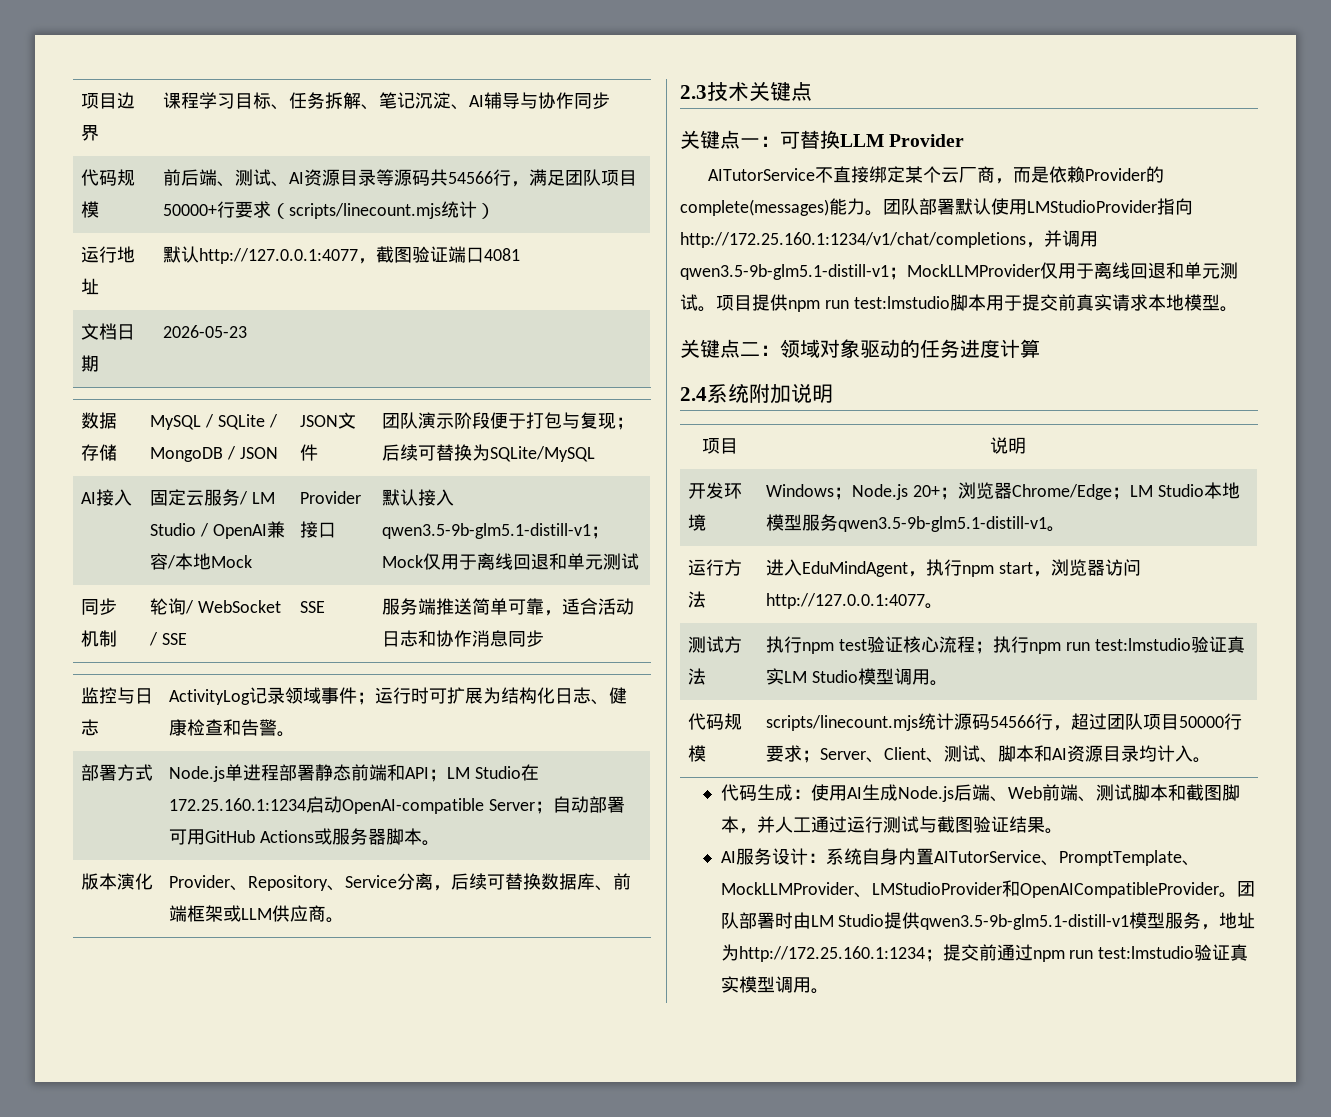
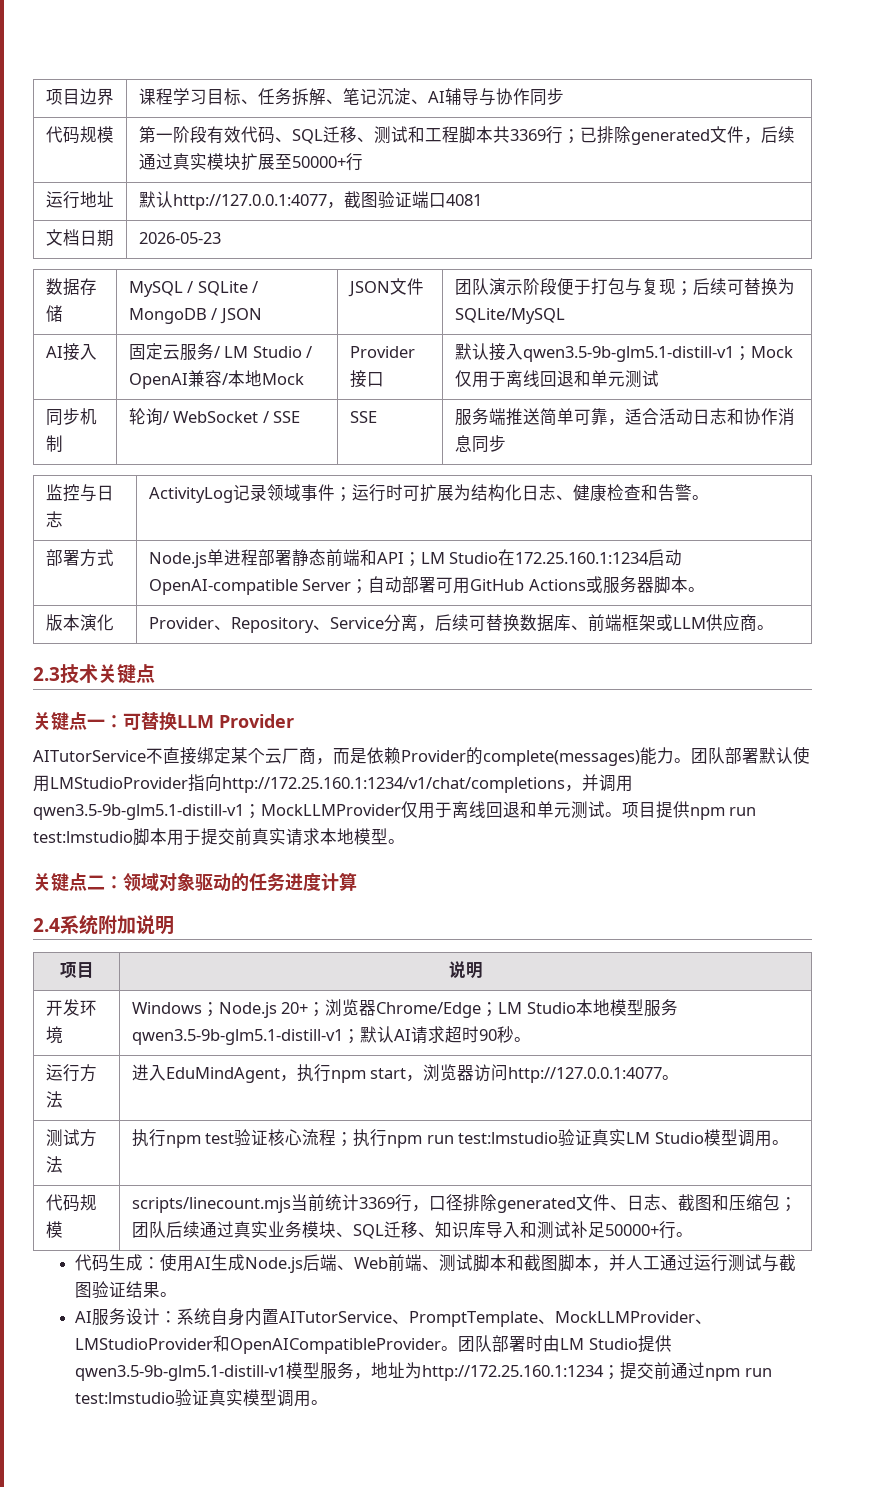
[163,169,638,187] [163,201,496,219] 前后端、测试、AI资源目录等源码共54566行，满足团队项目50000+行要求（scripts/linecount.mjs统计） -> [138,126,795,145] [138,153,363,171] 第一阶段有效代码、SQL迁移、测试和工程脚本共3369行；已排除generated文件，后续通过真实模块扩展至50000+行
(1048, 524) none -> [342,1026,514,1044] ；默认AI请求超时90秒
[918,713,1243,731] [766,745,1194,763] 统计源码54566行，超过团队项目50000行要求；Server、Client、测试、脚本和AI资源目录均计入 -> [290,1194,797,1213] [131,1221,676,1239] 当前统计3369行，口径排除generated文件、日志、截图和压缩包；团队后续通过真实业务模块、SQL迁移、知识库导入和测试补足50000+行

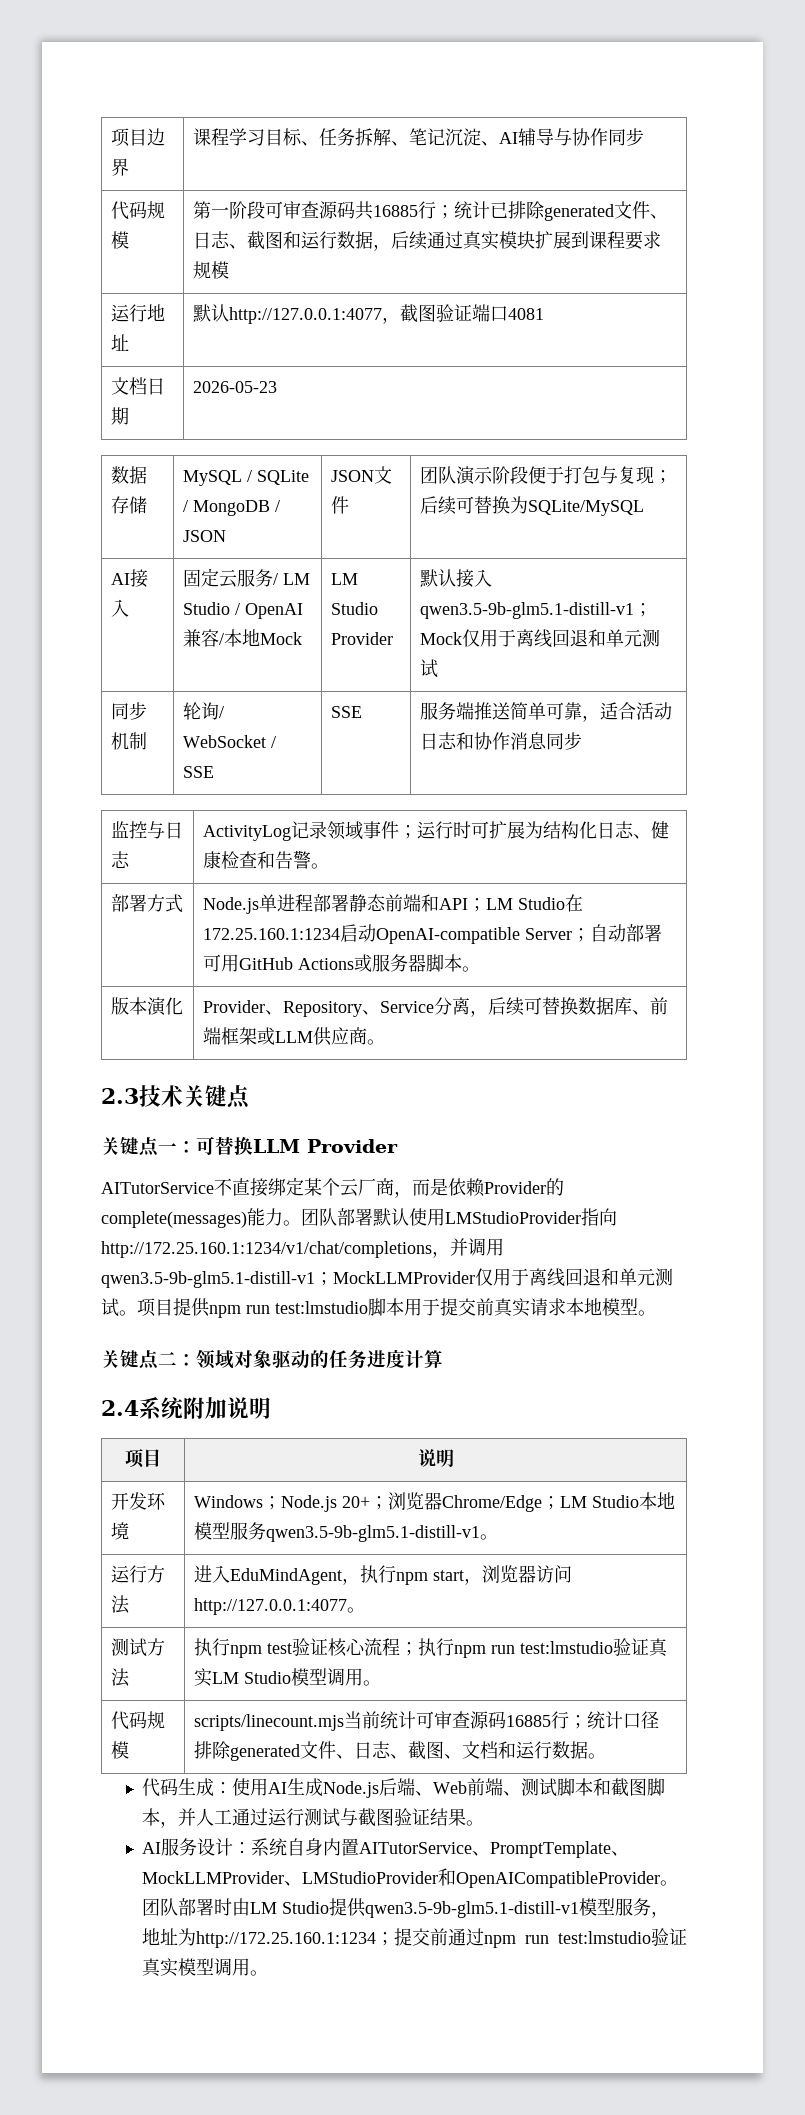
[206,126,744,145] 有效代码、SQL迁移、测试和工程脚本共3369行；已排除generated文件 -> [265,201,669,221] [193,231,374,250] 可审查源码共16885行；统计已排除generated文件、日志、截图和运行数据
[274,153,363,171] 至50000+行 -> [571,231,662,250] [193,261,230,279] 到课程要求规模
[349,346,415,358] [349,370,384,388] Provider接口 -> [331,573,359,585] [331,602,379,615] [331,632,394,645] LM Studio Provider
[342,1026,514,1044] ；默认AI请求超时90秒 -> (481, 1533) none
[358,1194,429,1212] 3369行， -> [416,1711,624,1729] 可审查源码16885行；统计
[711,1194,797,1212] [131,1221,676,1239] 和压缩包；团队后续通过真实业务模块、SQL迁移、知识库导入和测试补足50000+行 -> [444,1741,589,1759] 、文档和运行数据

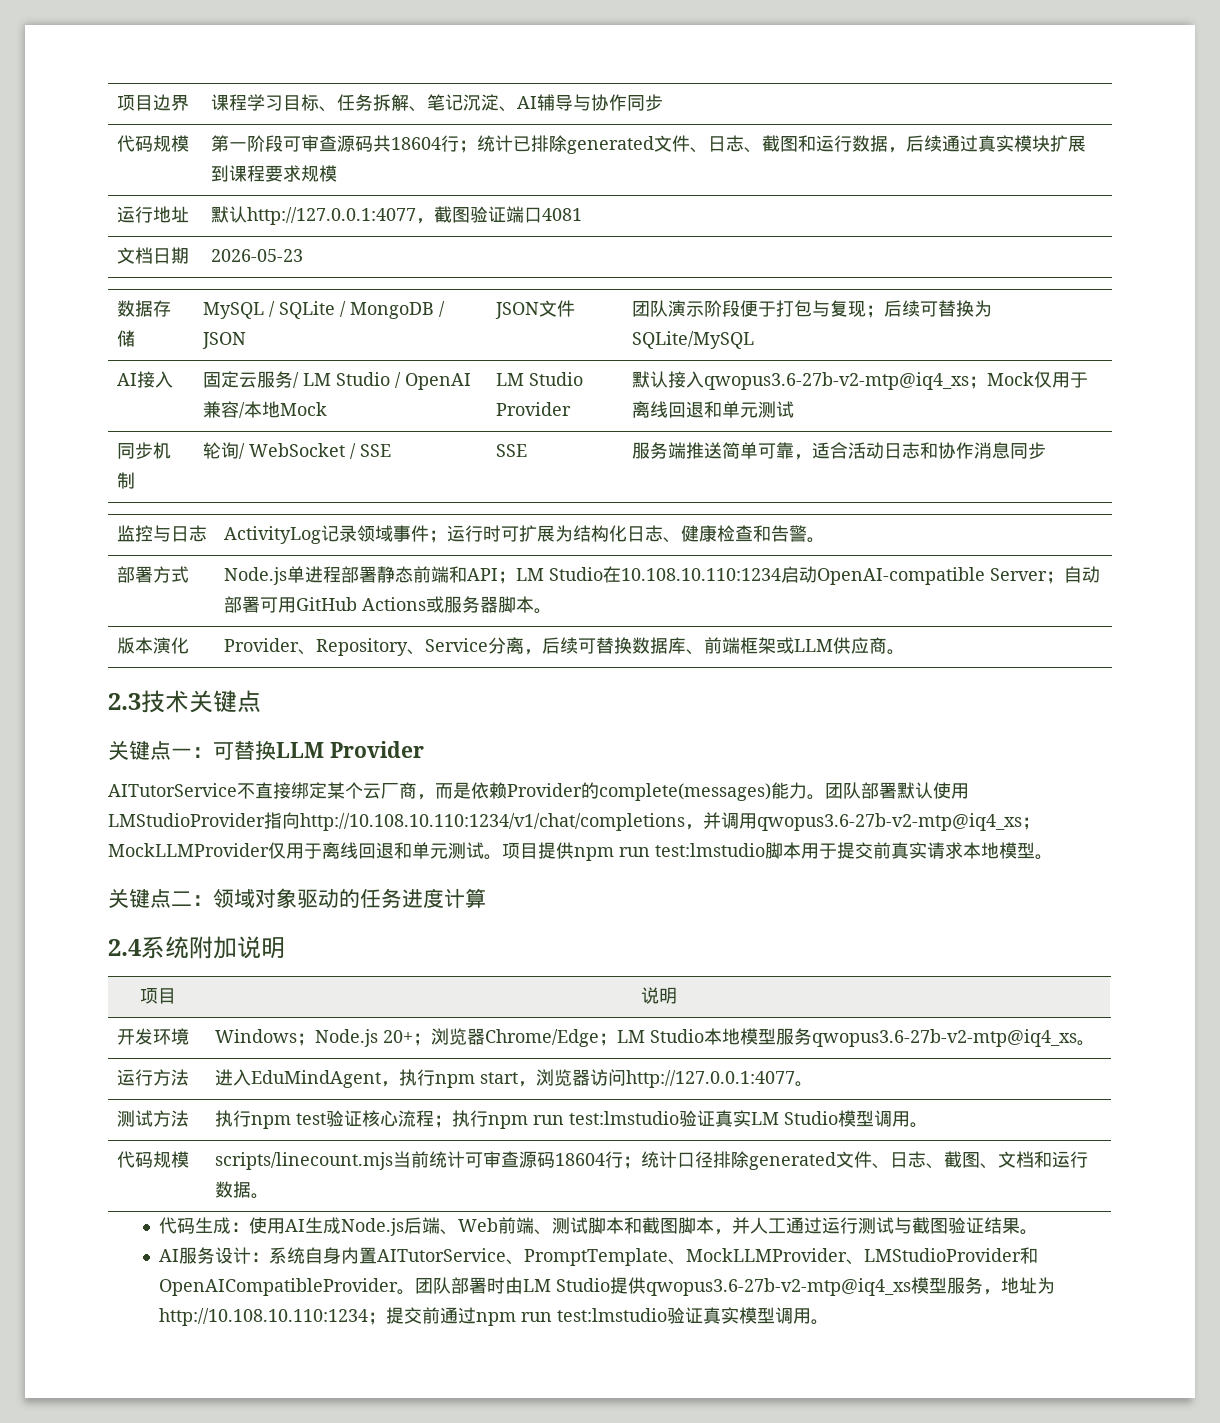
[373,205,419,217] 16885 -> [390,137,441,150] 18604
[420,602,635,619] qwen3.5-9b-glm5.1-distill-v1 -> [703,372,969,390] qwopus3.6-27b-v2-mtp@iq4_xs
[203,928,341,940] 172.25.160.1:1234 -> [620,568,781,581] 10.108.10.110:1234
[101,1241,432,1258] http://172.25.160.1:1234/v1/chat/completions -> [300,813,685,831] http://10.108.10.110:1234/v1/chat/completions
[101,1271,315,1288] qwen3.5-9b-glm5.1-distill-v1 -> [757,813,1022,831] qwopus3.6-27b-v2-mtp@iq4_xs
[266,1525,481,1542] qwen3.5-9b-glm5.1-distill-v1 -> [811,1029,1077,1047] qwopus3.6-27b-v2-mtp@iq4_xs
[506,1715,552,1727] 16885 -> [554,1153,605,1166] 18604
[365,1901,580,1918] qwen3.5-9b-glm5.1-distill-v1 -> [646,1278,912,1296] qwopus3.6-27b-v2-mtp@iq4_xs
[196,1931,377,1948] http://172.25.160.1:1234 -> [159,1308,369,1326] http://10.108.10.110:1234

